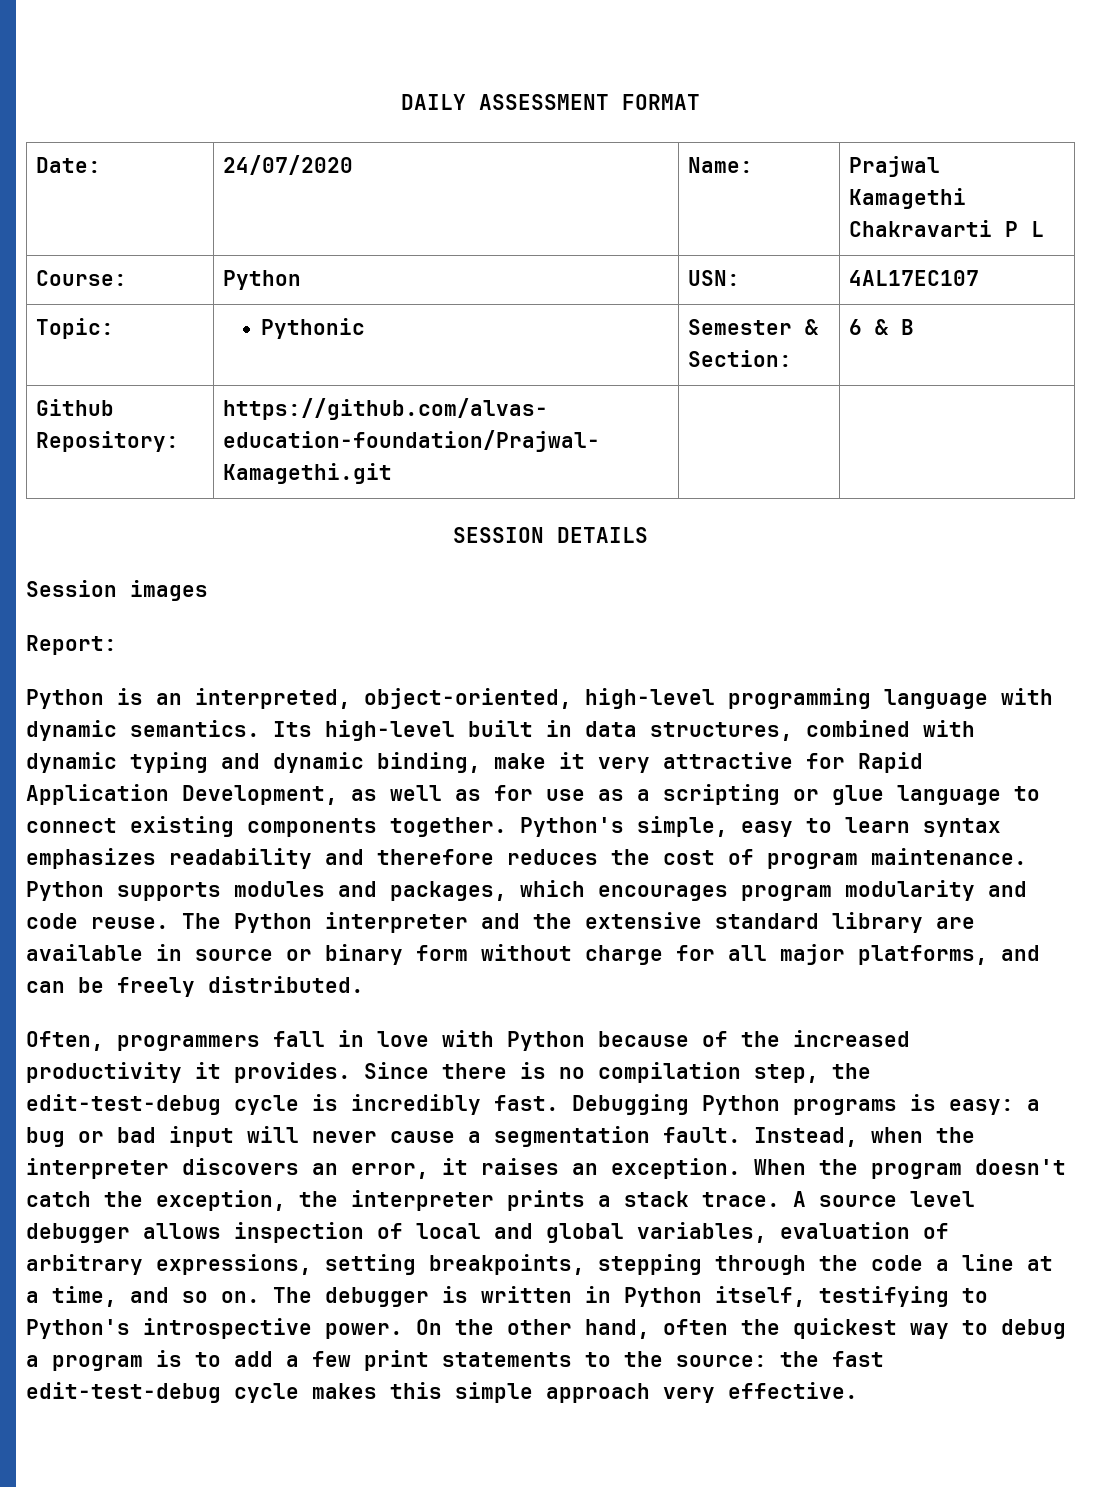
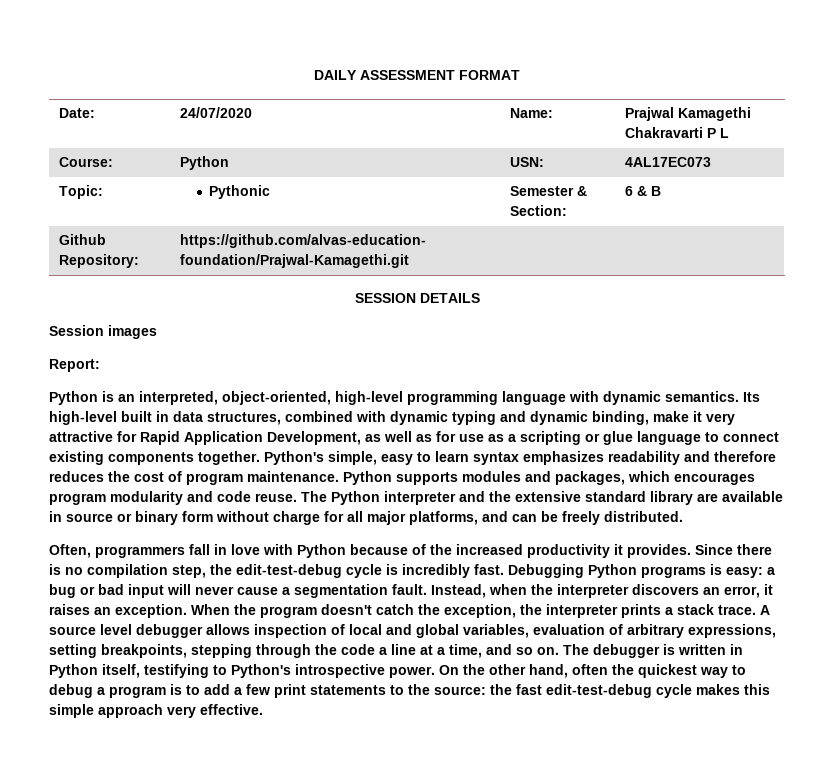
[849,270,980,286] 4AL17EC107 -> [624,157,711,167] 4AL17EC073

